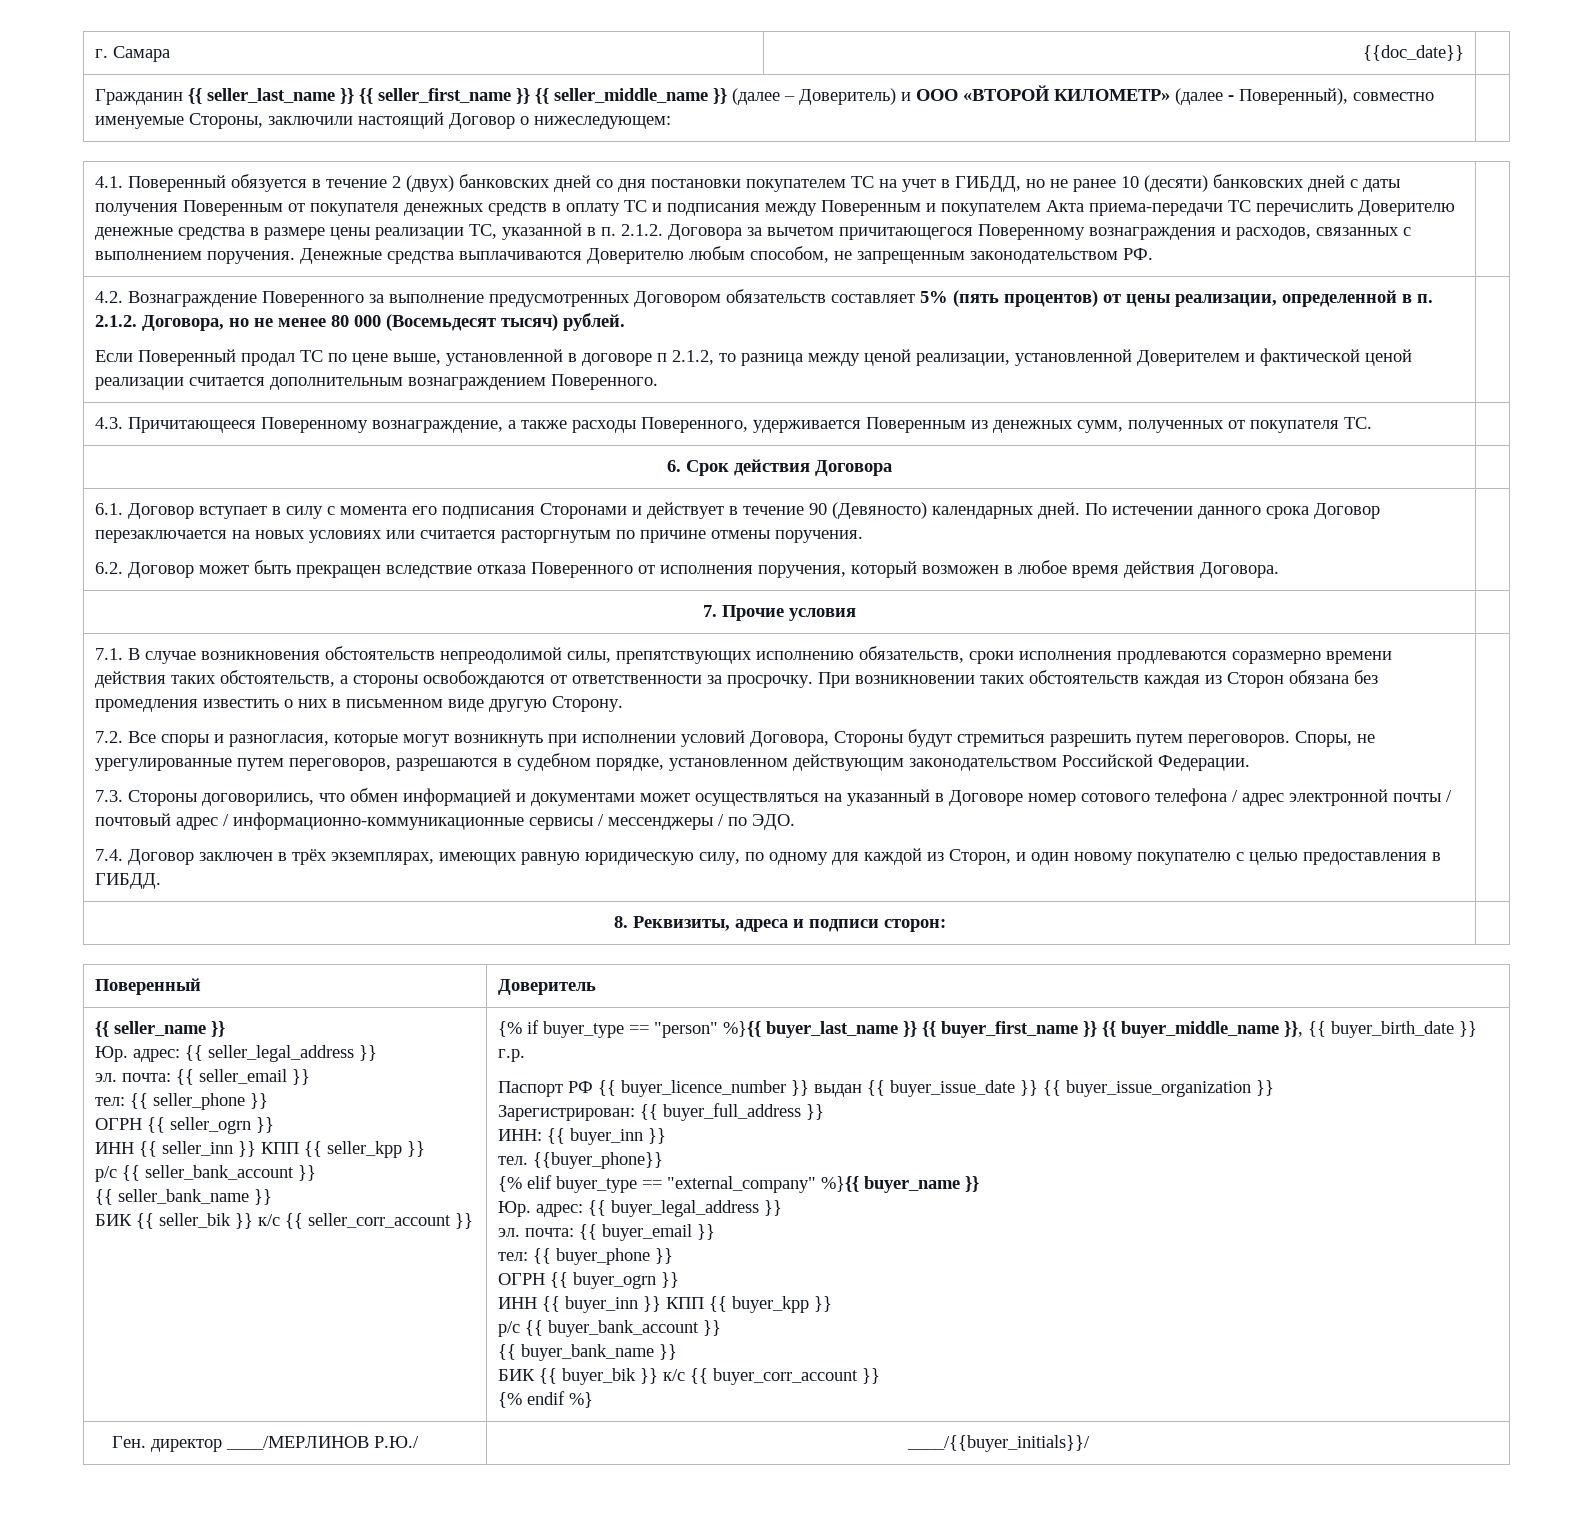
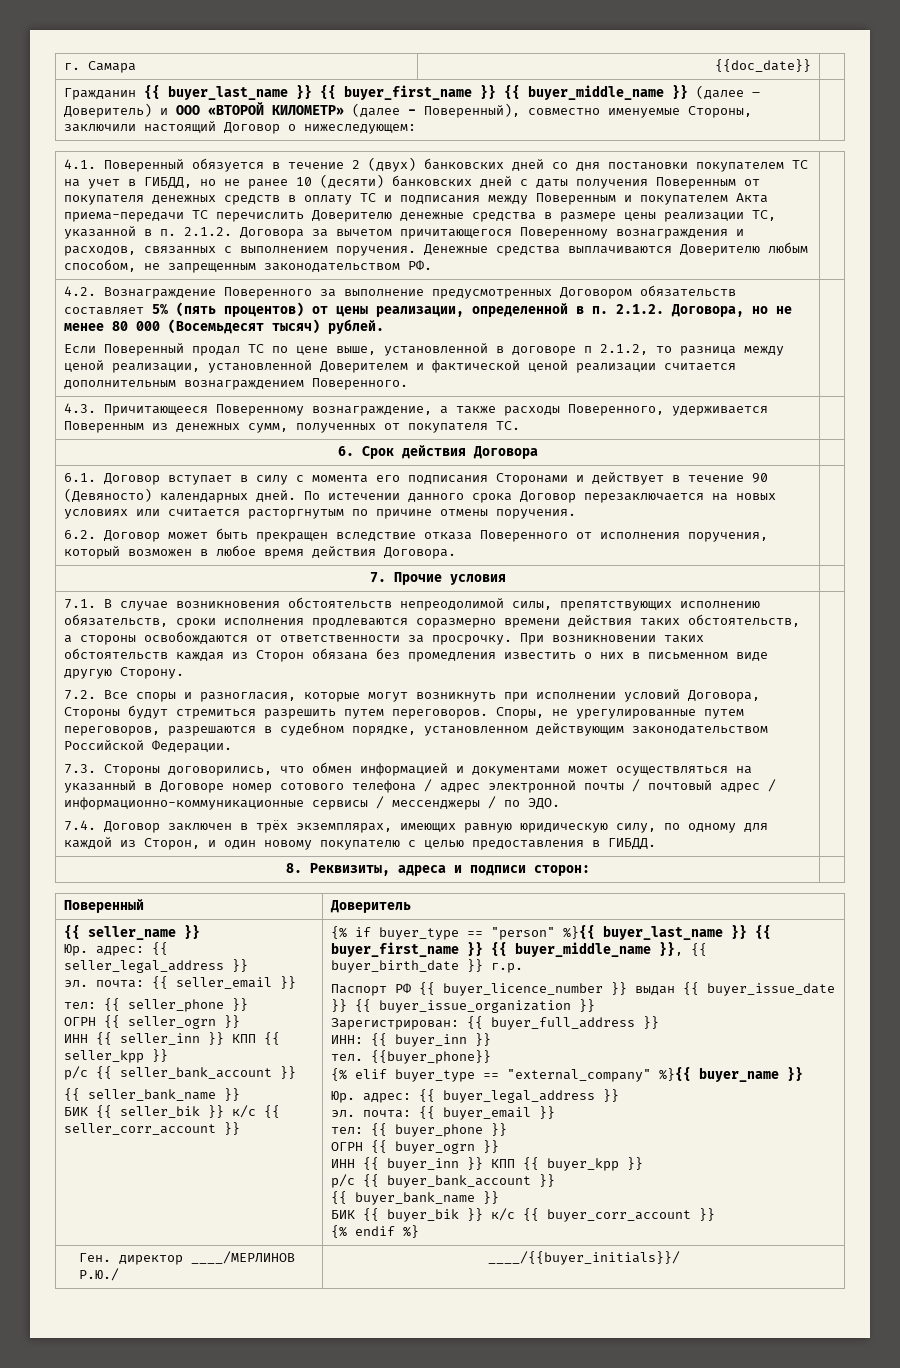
[207,88,709,104] seller_last_name }} {{ seller_first_name }} {{ seller_middle_name -> [167,85,664,100] buyer_last_name }} {{ buyer_first_name }} {{ buyer_middle_name

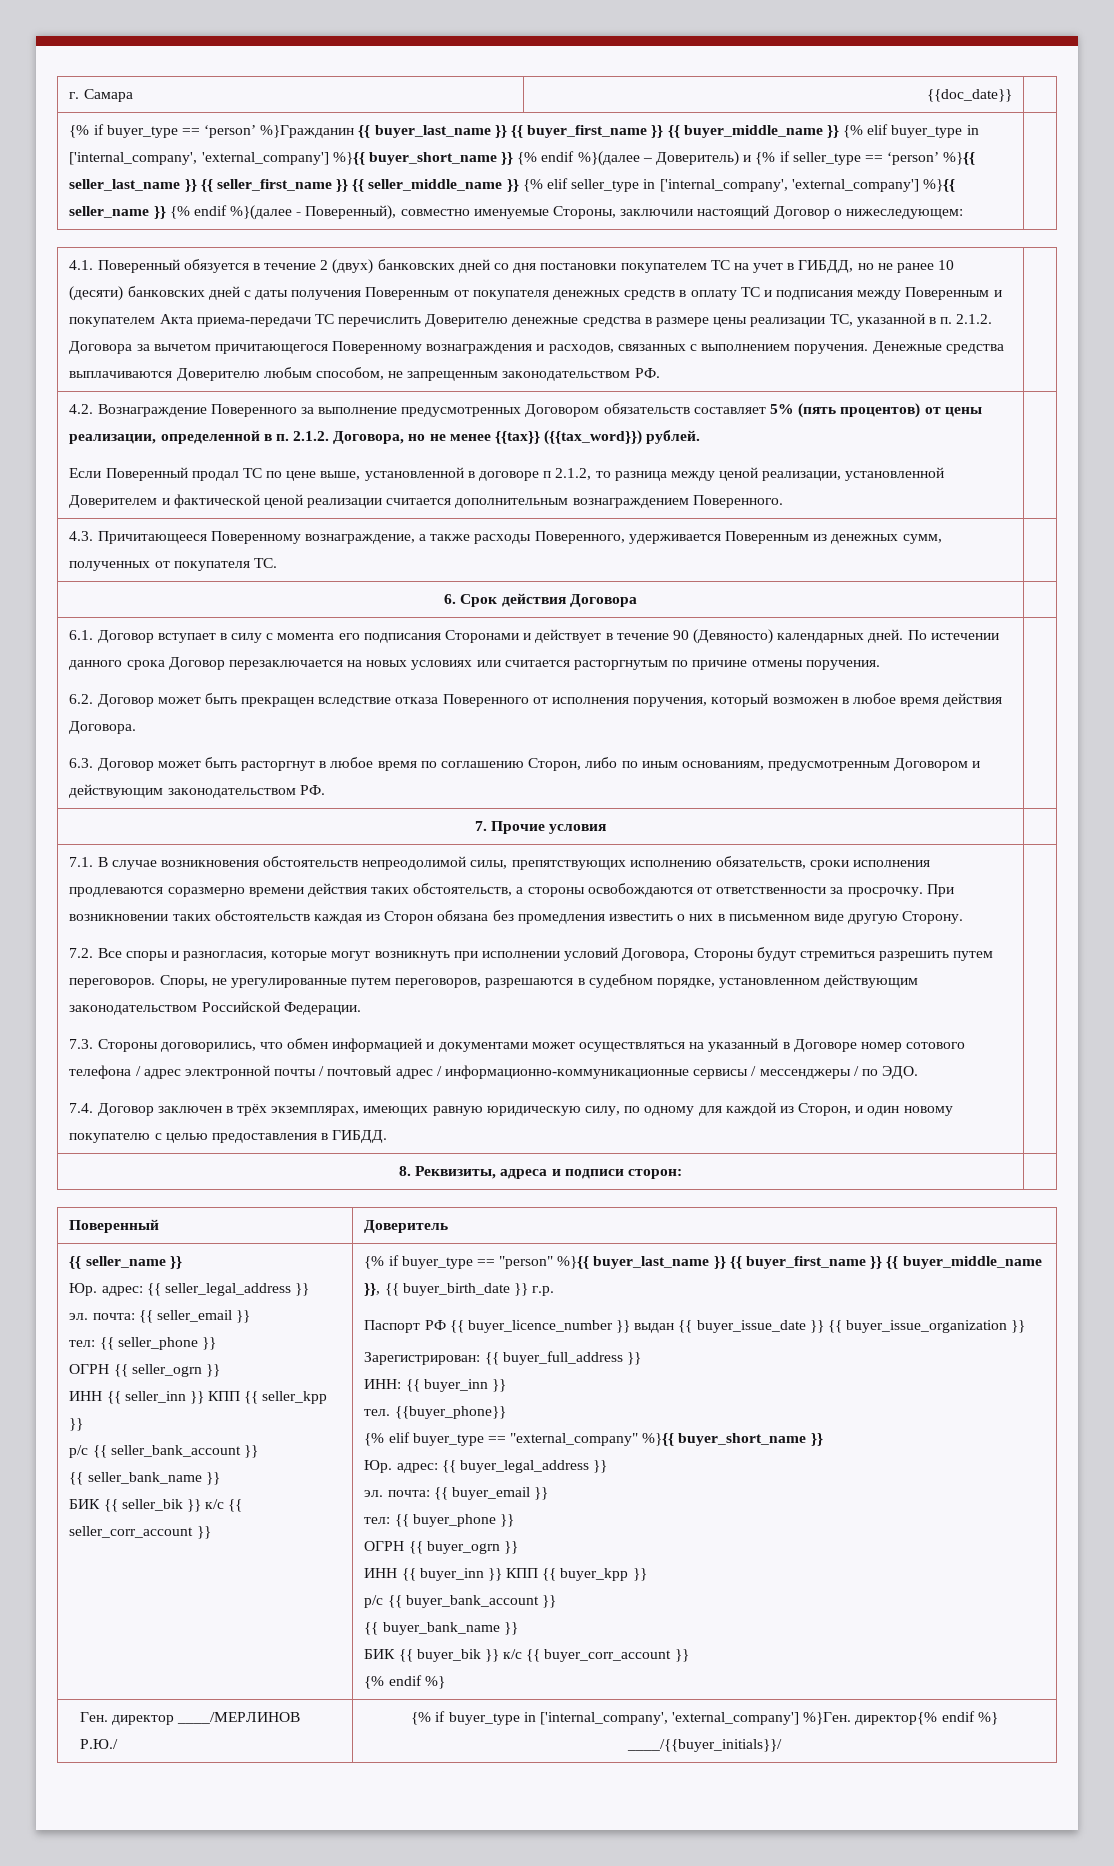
[63,88,136,100] Гражданин -> [69,124,355,138] {% if buyer_type == ‘person’ %}Гражданин
[695,85,760,99] [63,102,400,118] (далее – Доверитель) и ООО «ВТОРОЙ КИЛОМЕТР» (далее -> [843,124,979,138] [69,151,976,166] [69,178,955,192] [69,205,293,220] {% elif buyer_type in ['internal_company', 'external_company'] %}{{ buyer_short_name }} {% endif %}(далее – Доверитель) и {% if seller_type == ‘person’ %}{{ seller_last_name }} {{ seller_first_name }} {{ seller_middle_name }} {% elif seller_type in ['internal_company', 'external_company'] %}{{ seller_name }} {% endif %}(далее
[111,319,320,334] 80 000 (Восемьдесят тысяч) -> [494,430,643,445] {{tax}} ({{tax_word}})
(456, 553) none -> [69,757,981,771] [69,784,325,798] // 6.3. Договор может быть расторгнут в любое время по соглашению Сторон, либо по иным основаниям, предусмотренным Договором и действующим законодательством РФ.
[698,1067,779,1082] buyer_name -> [678,1433,807,1446] buyer_short_name
(119, 1274) none -> [411,1711,998,1725] {% if buyer_type in ['internal_company', 'external_company'] %}Ген. директор{% endif %}

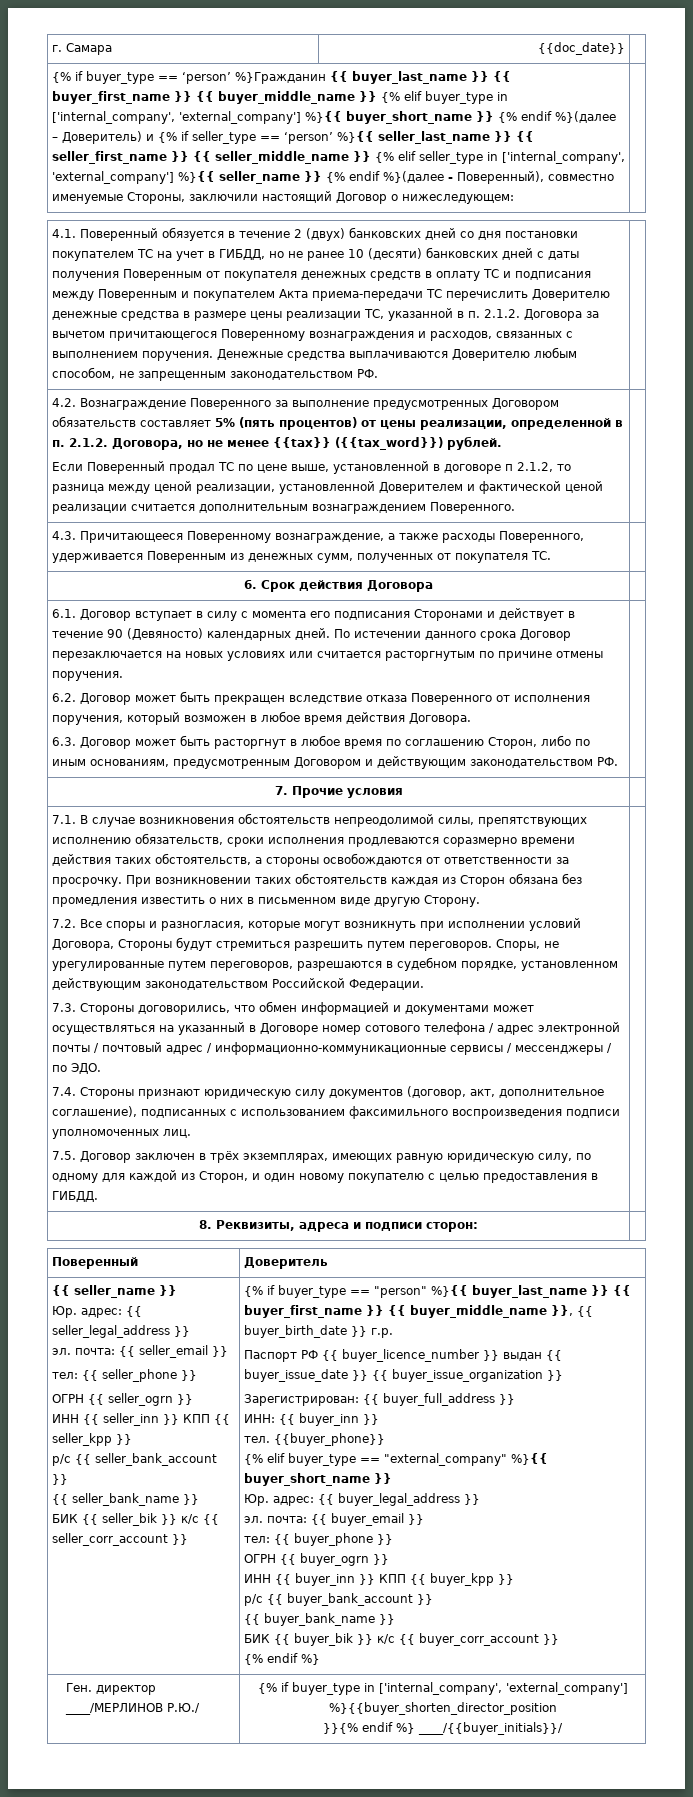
(94, 1108) none -> [79,1086,604,1099] [51,1106,620,1119] [51,1129,191,1139] [51,1151,76,1160] Стороны признают юридическую силу документов (договор, акт, дополнительное соглашение), подписанных с использованием факсимильного воспроизведения подписи уполномоченных лиц. // 7.5.
[803,1712,938,1725] %}Ген. директор{% -> [328,1702,557,1715] [323,1723,358,1734] %}{{buyer_shorten_director_position // }}{%

